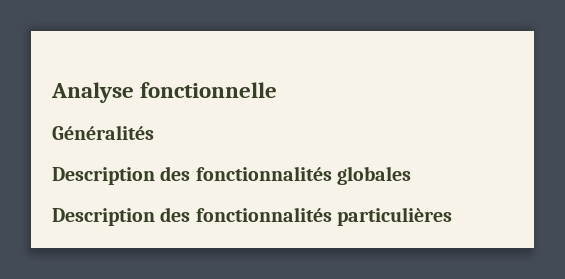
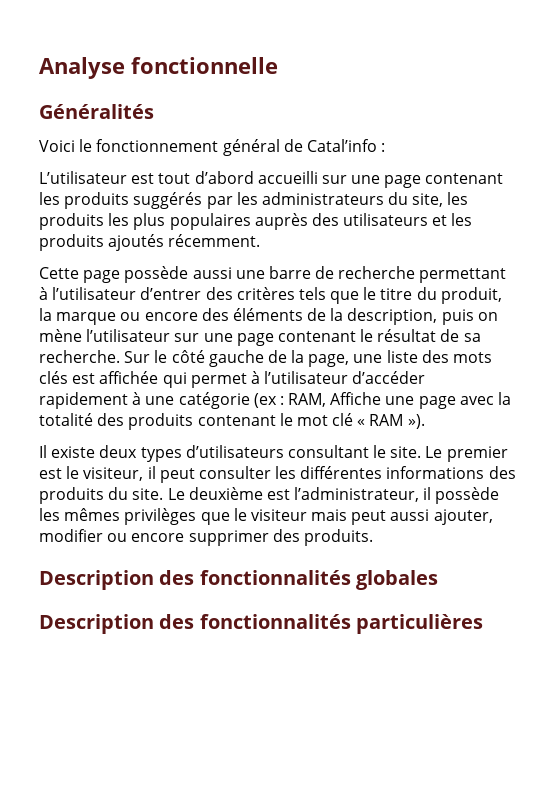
(154, 132) none -> [39,139,386,156] [39,171,504,188] [39,192,469,209] [39,213,473,230] [39,234,261,251] [39,266,507,283] [39,287,502,304] [39,308,498,325] [39,329,481,346] [39,350,493,367] [39,371,426,388] [39,392,512,409] [39,413,425,430] [39,445,508,462] [39,466,516,483] [39,487,500,504] [39,508,493,525] [39,529,373,546] // Voici le fonctionnement général de Catal’info : // L’utilisateur est tout d’abord accueilli sur une page contenant les produits suggérés par les administrateurs du site, les produits les plus populaires auprès des utilisateurs et les produits ajoutés récemment. // Cette page possède aussi une barre de recherche permettant à l’utilisateur d’entrer des critères tels que le titre du produit, la marque ou encore des éléments de la description, puis on mène l’utilisateur sur une page contenant le résultat de sa recherche. Sur le côté gauche de la page, une liste des mots clés est affichée qui permet à l’utilisateur d’accéder rapidement à une catégorie (ex : RAM, Affiche une page avec la totalité des produits contenant le mot clé « RAM »). // Il existe deux types d’utilisateurs consultant le site. Le premier est le visiteur, il peut consulter les différentes informations des produits du site. Le deuxième est l’administrateur, il possède les mêmes privilèges que le visiteur mais peut aussi ajouter, modifier ou encore supprimer des produits.

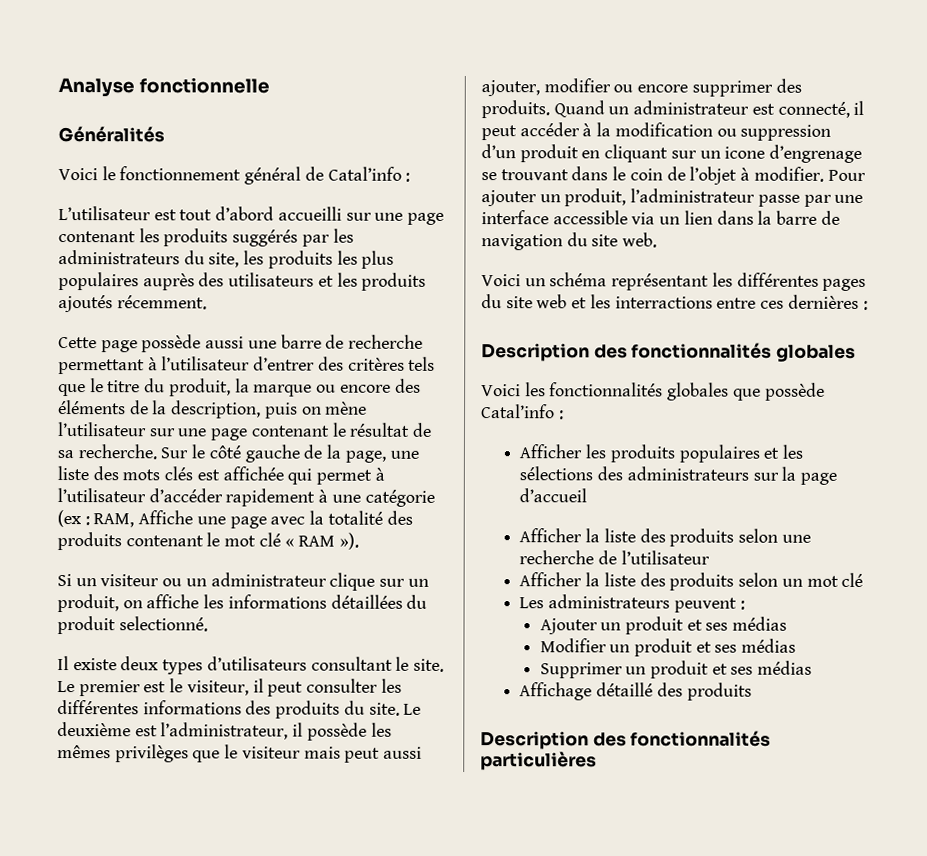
(425, 421) none -> [57,572,429,591] [57,594,428,613] [57,616,208,635] // Si un visiteur ou un administrateur clique sur un produit, on affiche les informations détaillées du produit selectionné.
[39,570,438,590] // Description des fonctionnalités globales -> [553,100,865,118] [481,122,832,141] [481,144,863,163] [481,166,866,185] [481,188,864,207] [481,210,840,225] [481,232,658,251] [481,272,867,291] [481,294,868,310] [481,342,857,362] [481,382,825,401] [481,404,564,420] [519,444,804,463] [519,466,838,485] [519,488,588,503] [519,528,811,547] [519,550,710,565] [519,572,864,591] [519,594,745,613] [539,616,788,635] [539,638,797,657] [539,660,813,679] [519,682,752,701] Quand un administrateur est connecté, il peut accéder à la modification ou suppression d’un produit en cliquant sur un icone d’engrenage se trouvant dans le coin de l’objet à modifier. Pour ajouter un produit, l’administrateur passe par une interface accessible via un lien dans la barre de navigation du site web. // Voici un schéma représentant les différentes pages du site web et les interractions entre ces dernières : // Description des fonctionnalités globales // Voici les fonctionnalités globales que possède Catal’info : // Afficher les produits populaires et les sélections des administrateurs sur la page d’accueil // Afficher la liste des produits selon une recherche de l’utilisateur // Afficher la liste des produits selon un mot clé // Les administrateurs peuvent : // Ajouter un produit et ses médias // Modifier un produit et ses médias // Supprimer un produit et ses médias // Affichage détaillé des produits

